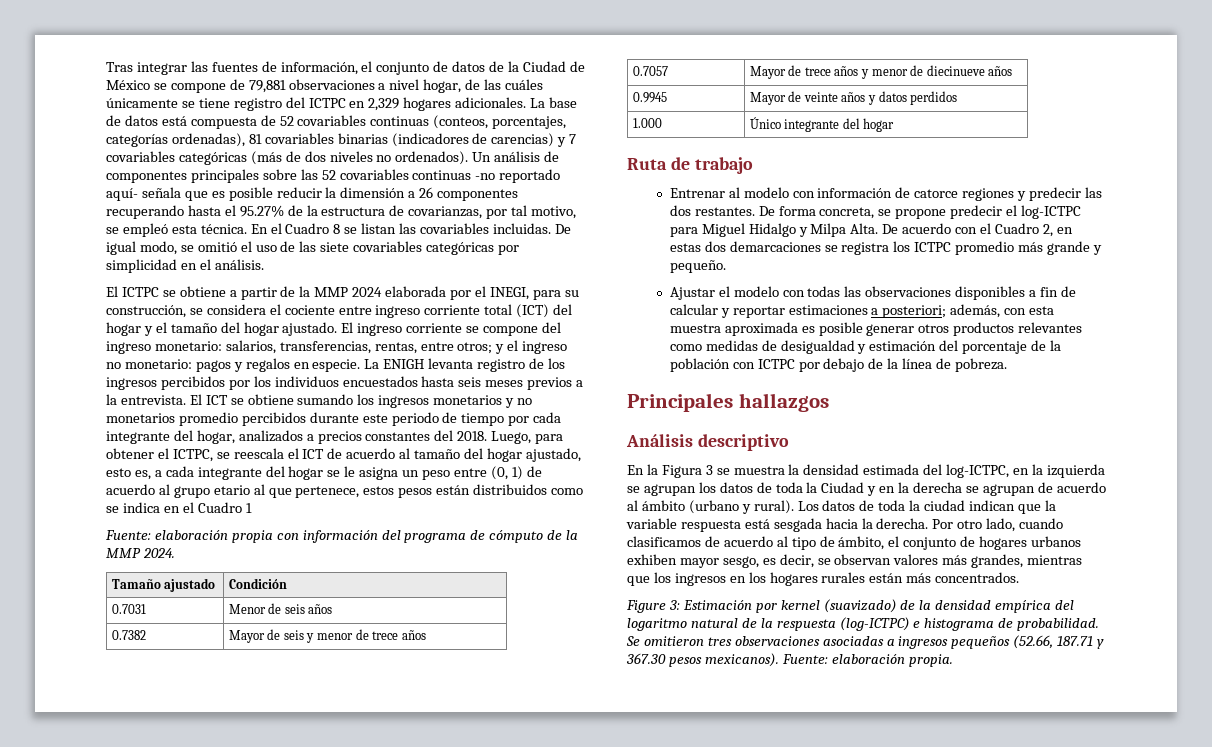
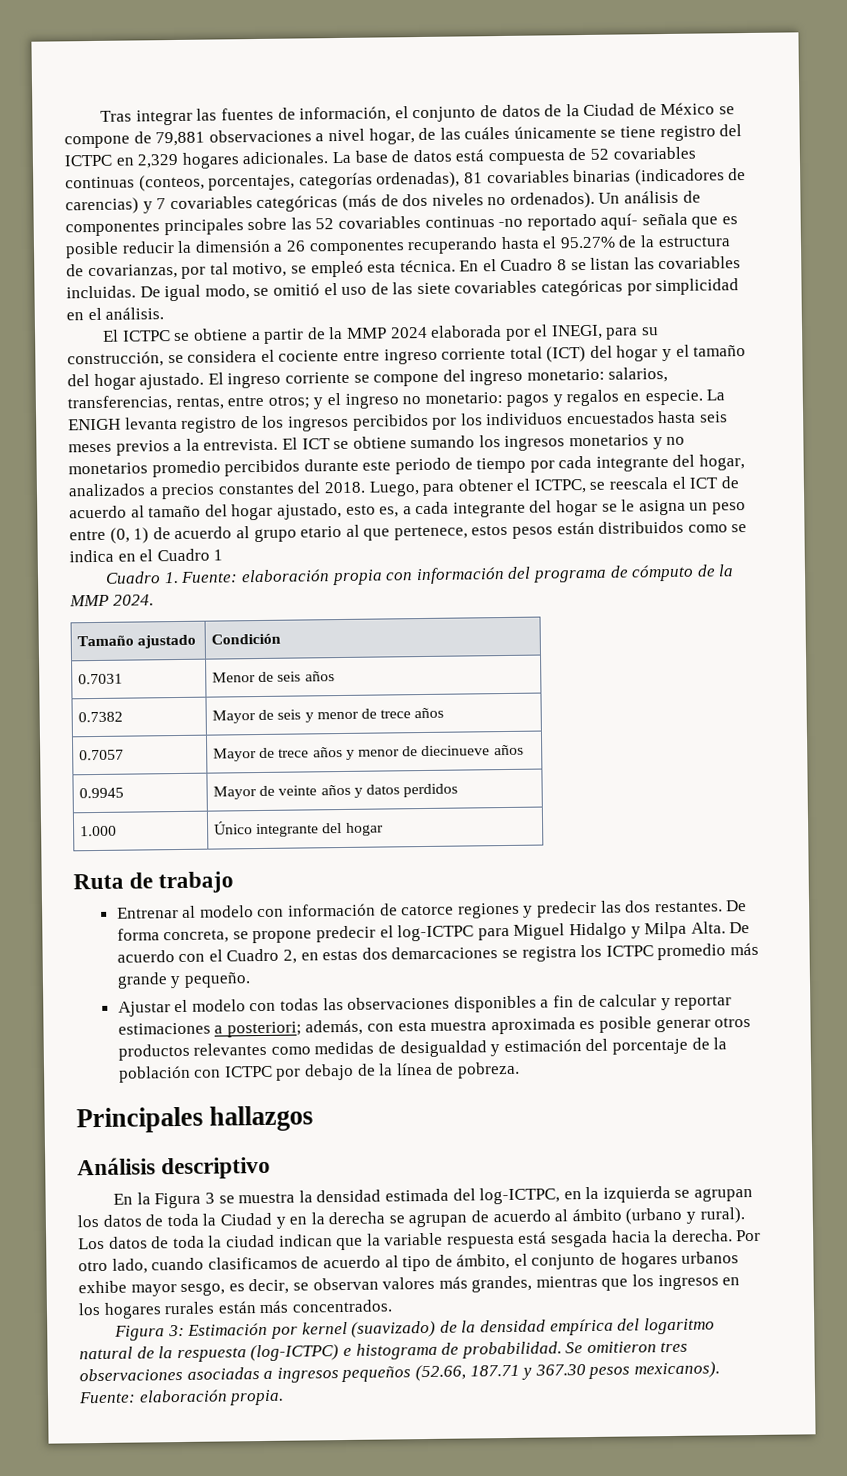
(252, 508) none -> [105,571,179,584] Cuadro 1.
[627,554,677,565] exhiben -> [78,1280,127,1294] exhibe
[626,600,666,613] Figure -> [114,1325,166,1341] Figura

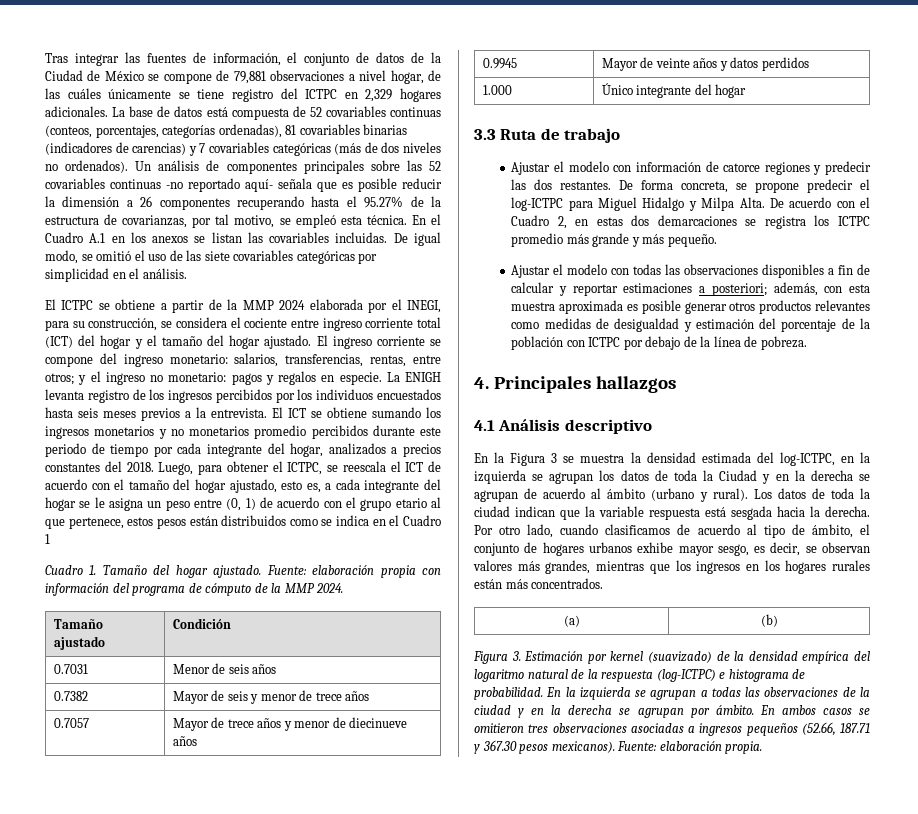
[557,259,568,271] 8 -> [89,232,189,243] A.1 en los anexos
[130,505,145,518] al -> [91,479,125,490] con el
[235,526,250,539] al -> [323,497,356,508] con el
(179, 577) none -> [102,565,262,578] Tamaño del hogar ajustado.
(384, 829) none -> [474,129,496,140] 3.3
[116,905,197,919] Entrenar al -> [511,161,564,175] Ajustar el
(182, 982) none -> [642,234,665,244] más
(521, 1070) none -> [474,377,489,389] 4.
(314, 1118) none -> [474,420,495,431] 4.1
[114,1324,185,1341] // Figura 3: -> [563,615,580,627] [760,614,778,627] [473,651,521,664] // (a) | (b) // Figura 3.
[565,1342,584,1354] Se -> [546,687,870,700] [474,705,870,718] En la izquierda se agrupan a todas las observaciones de la ciudad y en la derecha se agrupan por ámbito. En ambos casos se

